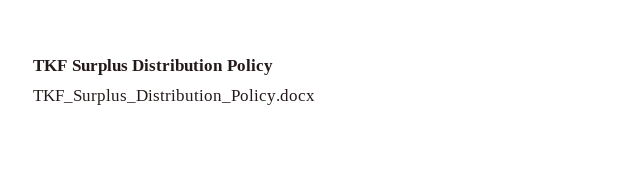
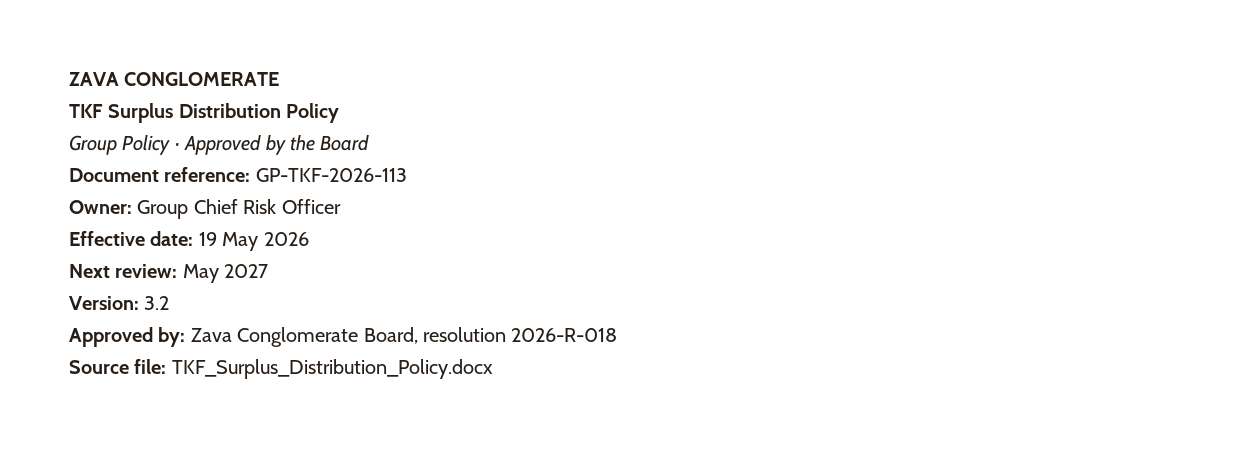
(33, 65) none -> [69,72,280,86] ZAVA CONGLOMERATE //
(273, 67) none -> [69,135,370,155] [69,167,407,182] [69,199,341,219] [69,231,309,251] [69,264,269,283] [69,296,170,310] [69,327,618,347] [69,359,167,374] Group Policy · Approved by the Board // Document reference: GP-TKF-2026-113 // Owner: Group Chief Risk Officer // Effective date: 19 May 2026 // Next review: May 2027 // Version: 3.2 // Approved by: Zava Conglomerate Board, resolution 2026-R-018 // Source file:

